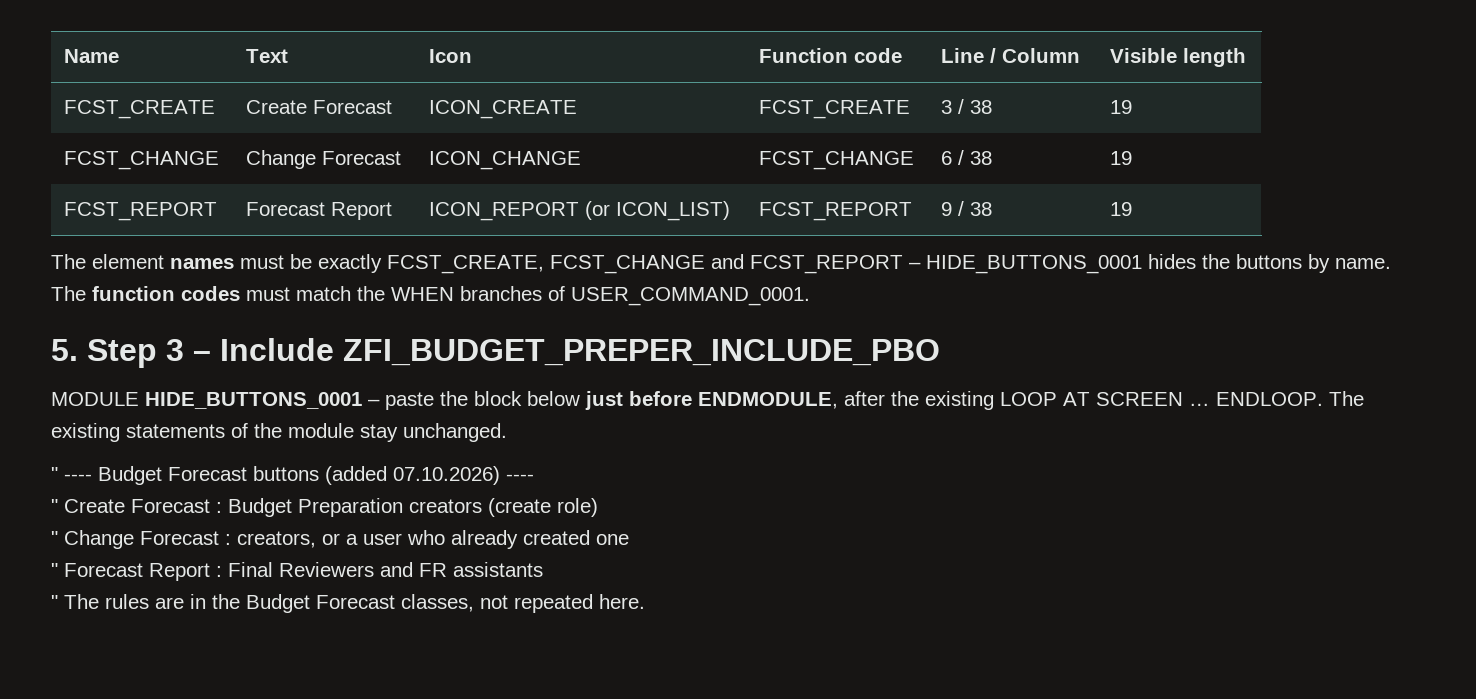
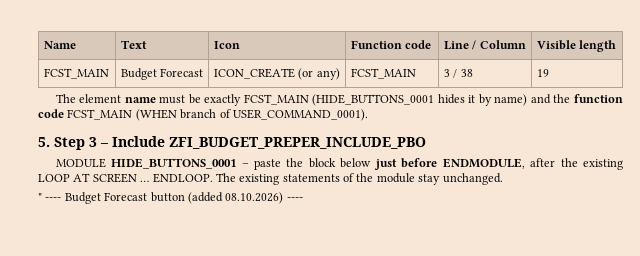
[64,100,216,119] [246,100,308,114] FCST_CREATE | Create -> [43,68,109,79] [120,68,157,80] FCST_MAIN | Budget
[759,100,911,119] | FCST_CREATE -> [298,68,340,80] [350,68,416,79] (or any) | FCST_MAIN
[64,151,220,170] [246,150,402,169] [429,151,582,170] [759,151,915,170] [941,150,993,165] [1110,151,1133,165] [64,202,218,221] [246,202,393,220] [429,201,731,221] [759,202,913,221] [941,201,993,216] [1110,202,1133,216] // FCST_CHANGE | Change Forecast | ICON_CHANGE | FCST_CHANGE | 6 / 38 | 19 // FCST_REPORT | Forecast Report | ICON_REPORT (or ICON_LIST) | FCST_REPORT | 9 / 38 | 19 -> (549, 73) none
[170,258,234,269] names -> [124,97,156,103] name
[387,254,1391,274] [51,286,810,306] FCST_CREATE, FCST_CHANGE and FCST_REPORT – HIDE_BUTTONS_0001 hides the buttons by name. The function codes must match the WHEN branches of USER_COMMAND_0001. -> [243,94,623,106] [38,109,368,121] FCST_MAIN (HIDE_BUTTONS_0001 hides it by name) and the function code FCST_MAIN (WHEN branch of USER_COMMAND_0001).
[253,466,534,485] [51,498,598,517] [51,530,629,549] [51,562,543,581] [51,594,645,613] buttons (added 07.10.2026) ---- // " Create Forecast : Budget Preparation creators (create role) // " Change Forecast : creators, or a user who already created one // " Forecast Report : Final Reviewers and FR assistants // " The rules are in the Budget Forecast classes, not repeated here. -> [150,192,303,204] button (added 08.10.2026) ----

